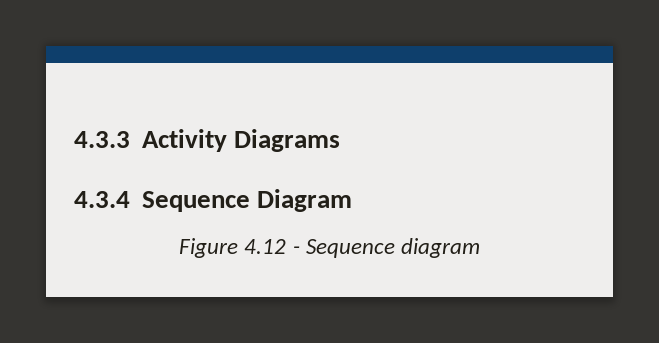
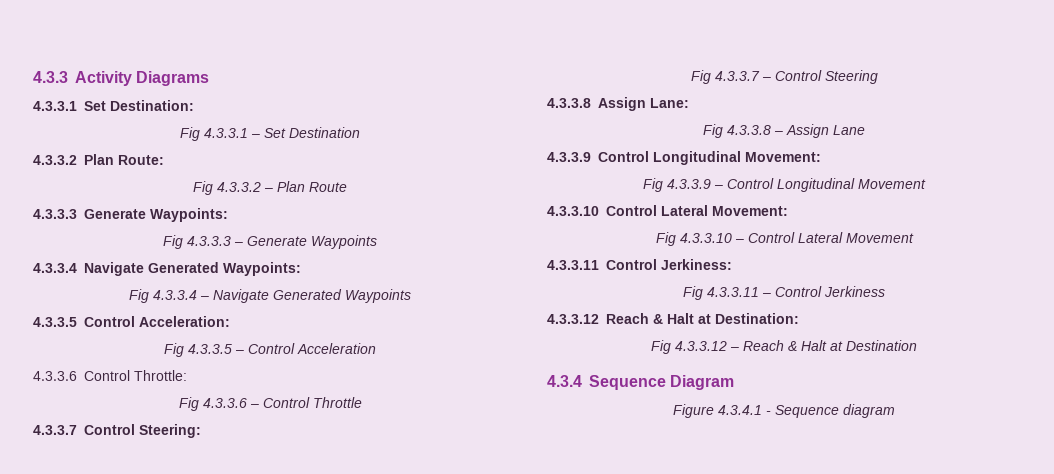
(340, 140) none -> [33,100,194,111] [180,127,360,141] [33,154,164,165] [193,181,347,195] [33,208,228,222] [163,235,377,249] [33,262,301,276] [129,289,411,303] [33,316,230,327] [164,343,376,357] [33,370,187,381] [178,397,362,411] [33,424,201,438] [690,70,878,84] [547,97,689,111] [703,124,865,138] [547,151,821,165] [643,178,926,192] [547,205,788,216] [655,232,914,246] [547,259,732,270] [683,286,885,300] [547,313,799,324] [651,340,917,354] // 4.3.3.1 Set Destination: // Fig 4.3.3.1 – Set Destination // 4.3.3.2 Plan Route: // Fig 4.3.3.2 – Plan Route // 4.3.3.3 Generate Waypoints: // Fig 4.3.3.3 – Generate Waypoints // 4.3.3.4 Navigate Generated Waypoints: // Fig 4.3.3.4 – Navigate Generated Waypoints // 4.3.3.5 Control Acceleration: // Fig 4.3.3.5 – Control Acceleration // 4.3.3.6 Control Throttle: // Fig 4.3.3.6 – Control Throttle // 4.3.3.7 Control Steering: // Fig 4.3.3.7 – Control Steering // 4.3.3.8 Assign Lane: // Fig 4.3.3.8 – Assign Lane // 4.3.3.9 Control Longitudinal Movement: // Fig 4.3.3.9 – Control Longitudinal Movement // 4.3.3.10 Control Lateral Movement: // Fig 4.3.3.10 – Control Lateral Movement // 4.3.3.11 Control Jerkiness: // Fig 4.3.3.11 – Control Jerkiness // 4.3.3.12 Reach & Halt at Destination: // Fig 4.3.3.12 – Reach & Halt at Destination
[244,239,287,254] 4.12 -> [718,405,762,415] 4.3.4.1

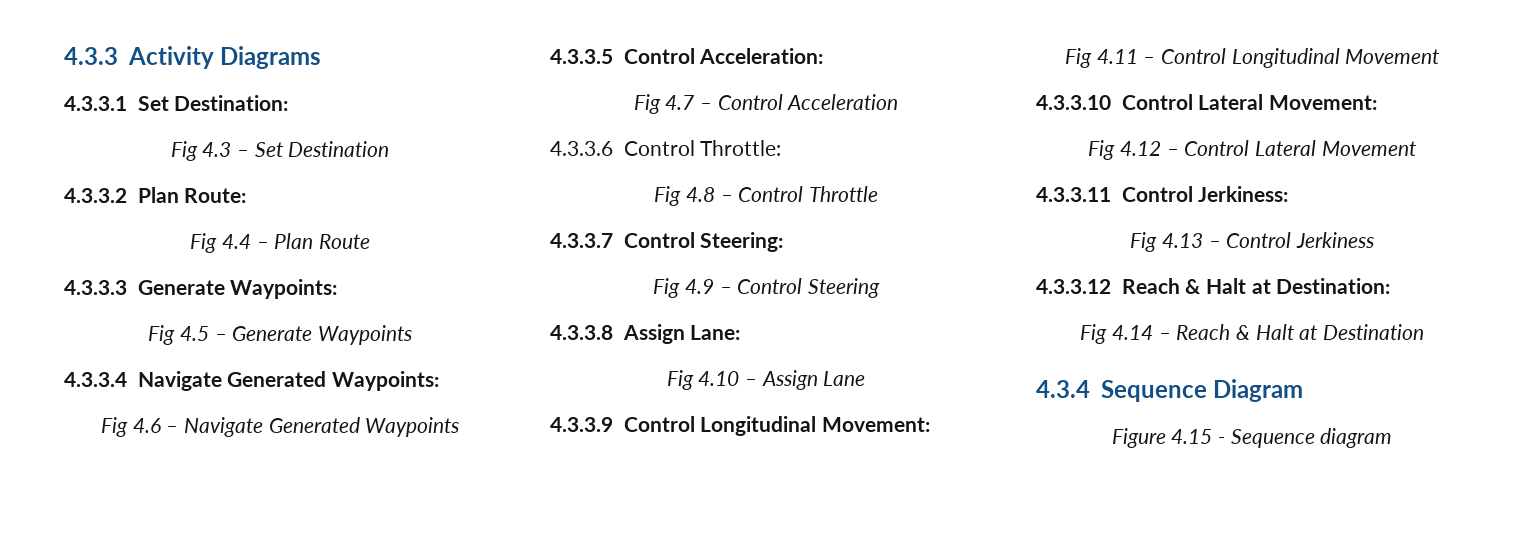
[204,128,248,138] 4.3.3.1 -> [202,142,232,157] 4.3
[217,182,261,192] 4.3.3.2 -> [221,234,251,249] 4.4
[187,236,231,246] 4.3.3.3 -> [179,326,209,341] 4.5
[153,290,197,300] 4.3.3.4 -> [132,418,161,433] 4.6
[188,344,232,354] 4.3.3.5 -> [665,95,695,110] 4.7
[202,398,247,408] 4.3.3.6 -> [685,187,715,202] 4.8
[714,71,760,81] 4.3.3.7 -> [684,279,714,294] 4.9
[727,125,771,135] 4.3.3.8 -> [698,371,740,386] 4.10
[667,179,711,189] 4.3.3.9 -> [1096,49,1138,64] 4.11
[679,233,732,243] 4.3.3.10 -> [1119,141,1161,156] 4.12
[707,287,759,297] 4.3.3.11 -> [1161,233,1203,248] 4.13
[675,341,727,351] 4.3.3.12 -> [1111,325,1153,340] 4.14
[718,405,762,415] 4.3.4.1 -> [1171,429,1213,444] 4.15

